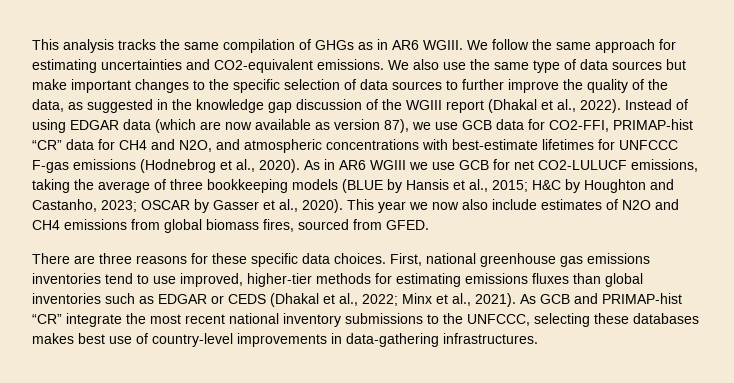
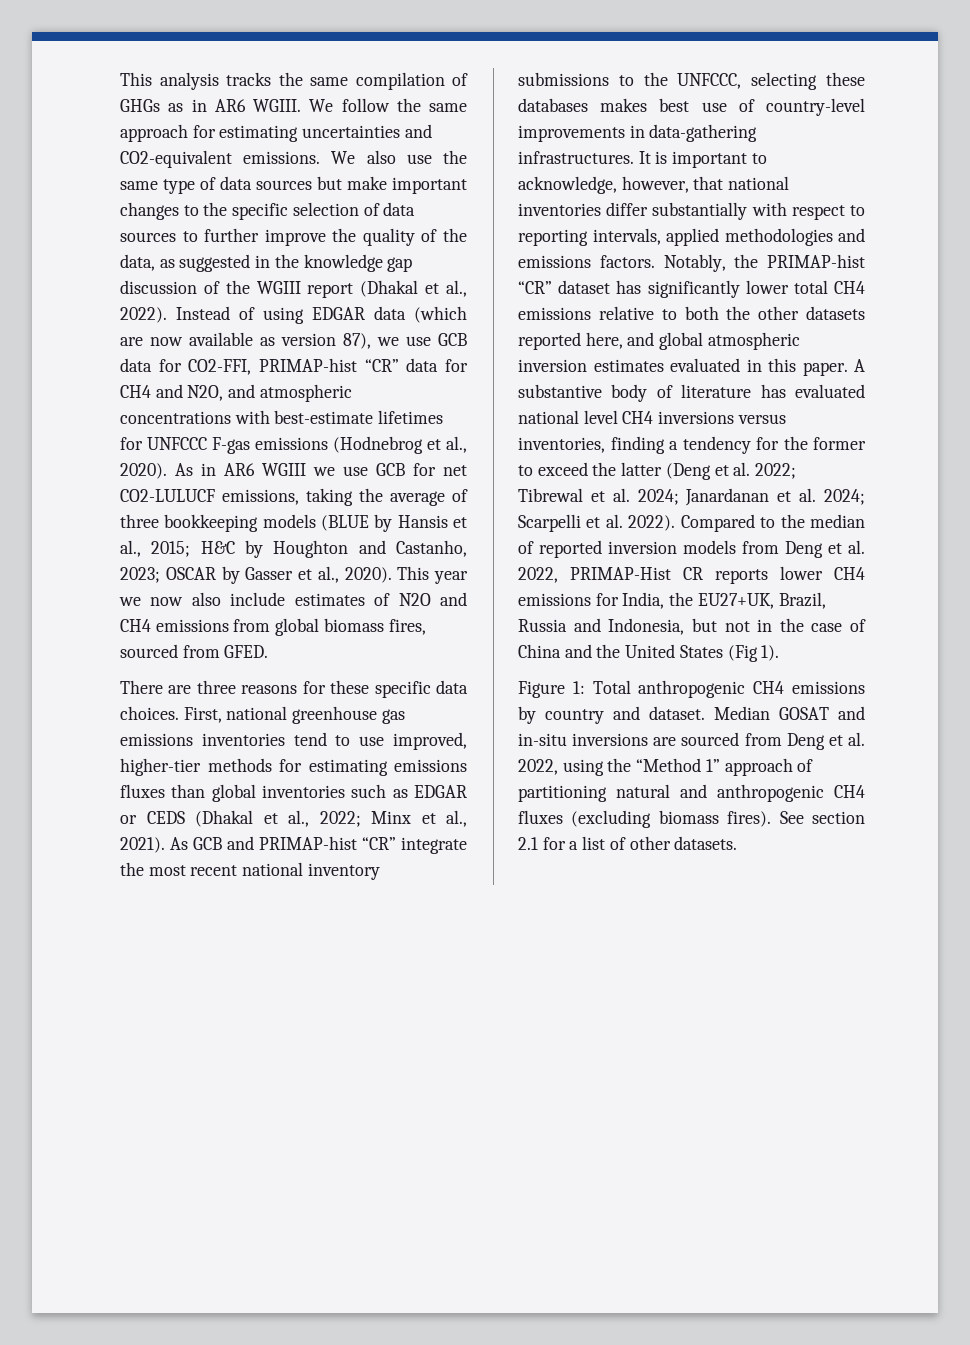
(538, 338) none -> [638,151,767,168] [518,176,790,194] [518,202,865,220] [518,228,865,246] [518,254,865,272] [518,280,865,298] [518,306,865,320] [518,332,800,350] [518,358,865,376] [518,384,865,402] [518,410,786,424] [518,436,866,454] [518,462,797,480] [518,488,865,506] [518,514,865,532] [518,540,865,558] [518,566,865,584] [518,592,826,609] [518,618,866,635] [518,644,780,662] [518,680,865,698] [518,706,865,724] [518,732,865,750] [518,758,814,776] [518,784,865,802] [518,810,865,828] [518,836,738,850] It is important to acknowledge, however, that national inventories differ substantially with respect to reporting intervals, applied methodologies and emissions factors. Notably, the PRIMAP-hist “CR” dataset has significantly lower total CH4 emissions relative to both the other datasets reported here, and global atmospheric inversion estimates evaluated in this paper. A substantive body of literature has evaluated national level CH4 inversions versus inventories, finding a tendency for the former to exceed the latter (Deng et al. 2022; Tibrewal et al. 2024; Janardanan et al. 2024; Scarpelli et al. 2022). Compared to the median of reported inversion models from Deng et al. 2022, PRIMAP-Hist CR reports lower CH4 emissions for India, the EU27+UK, Brazil, Russia and Indonesia, but not in the case of China and the United States (Fig 1). // Figure 1: Total anthropogenic CH4 emissions by country and dataset. Median GOSAT and in-situ inversions are sourced from Deng et al. 2022, using the “Method 1” approach of partitioning natural and anthropogenic CH4 fluxes (excluding biomass fires). See section 2.1 for a list of other datasets.

